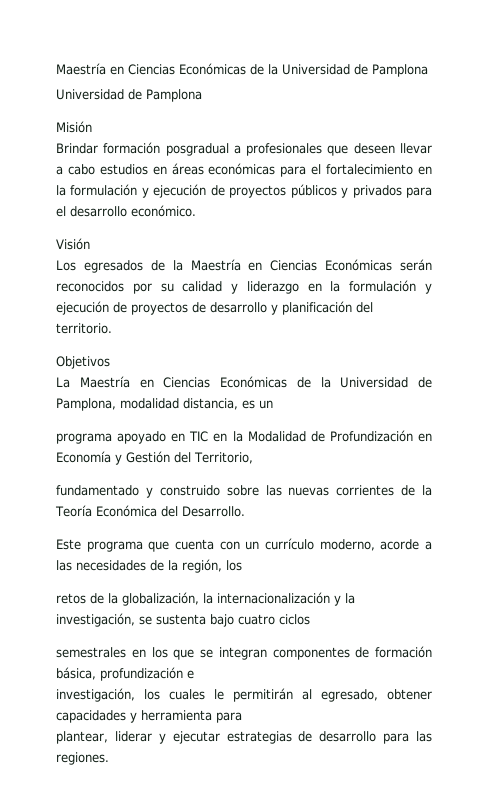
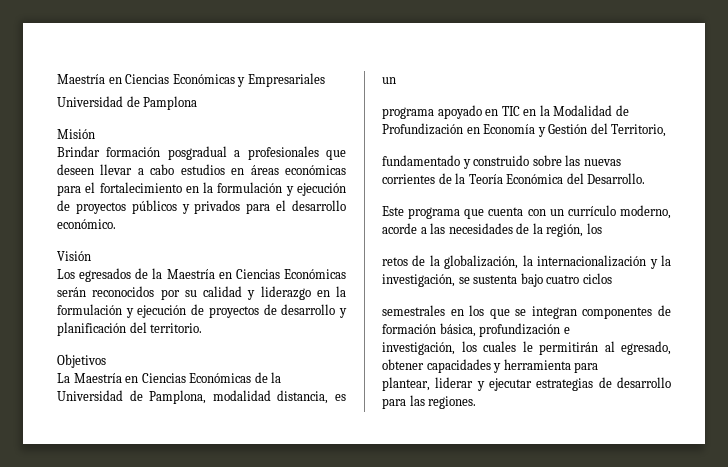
[56,63,428,77] Maestría en Ciencias Económicas de la Universidad de Pamplona -> [57,73,325,87] Maestría en Ciencias Económicas y Empresariales

